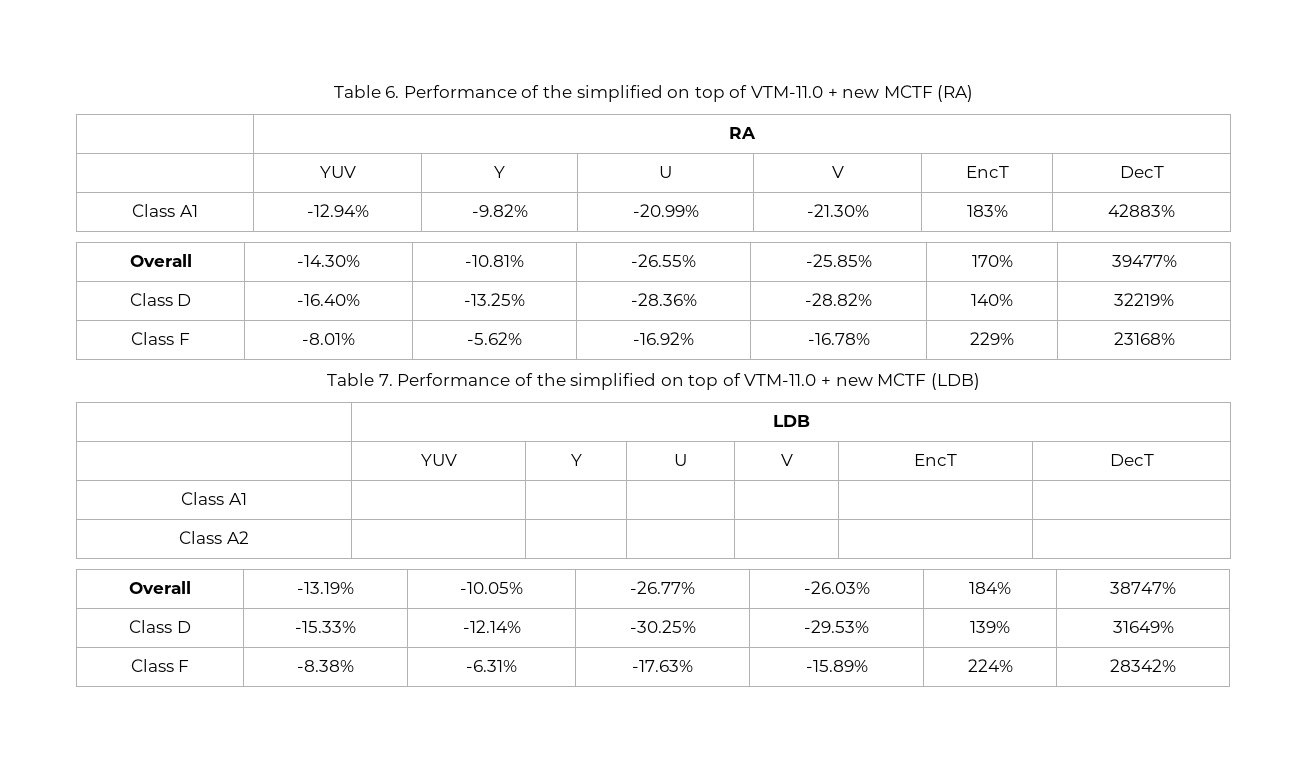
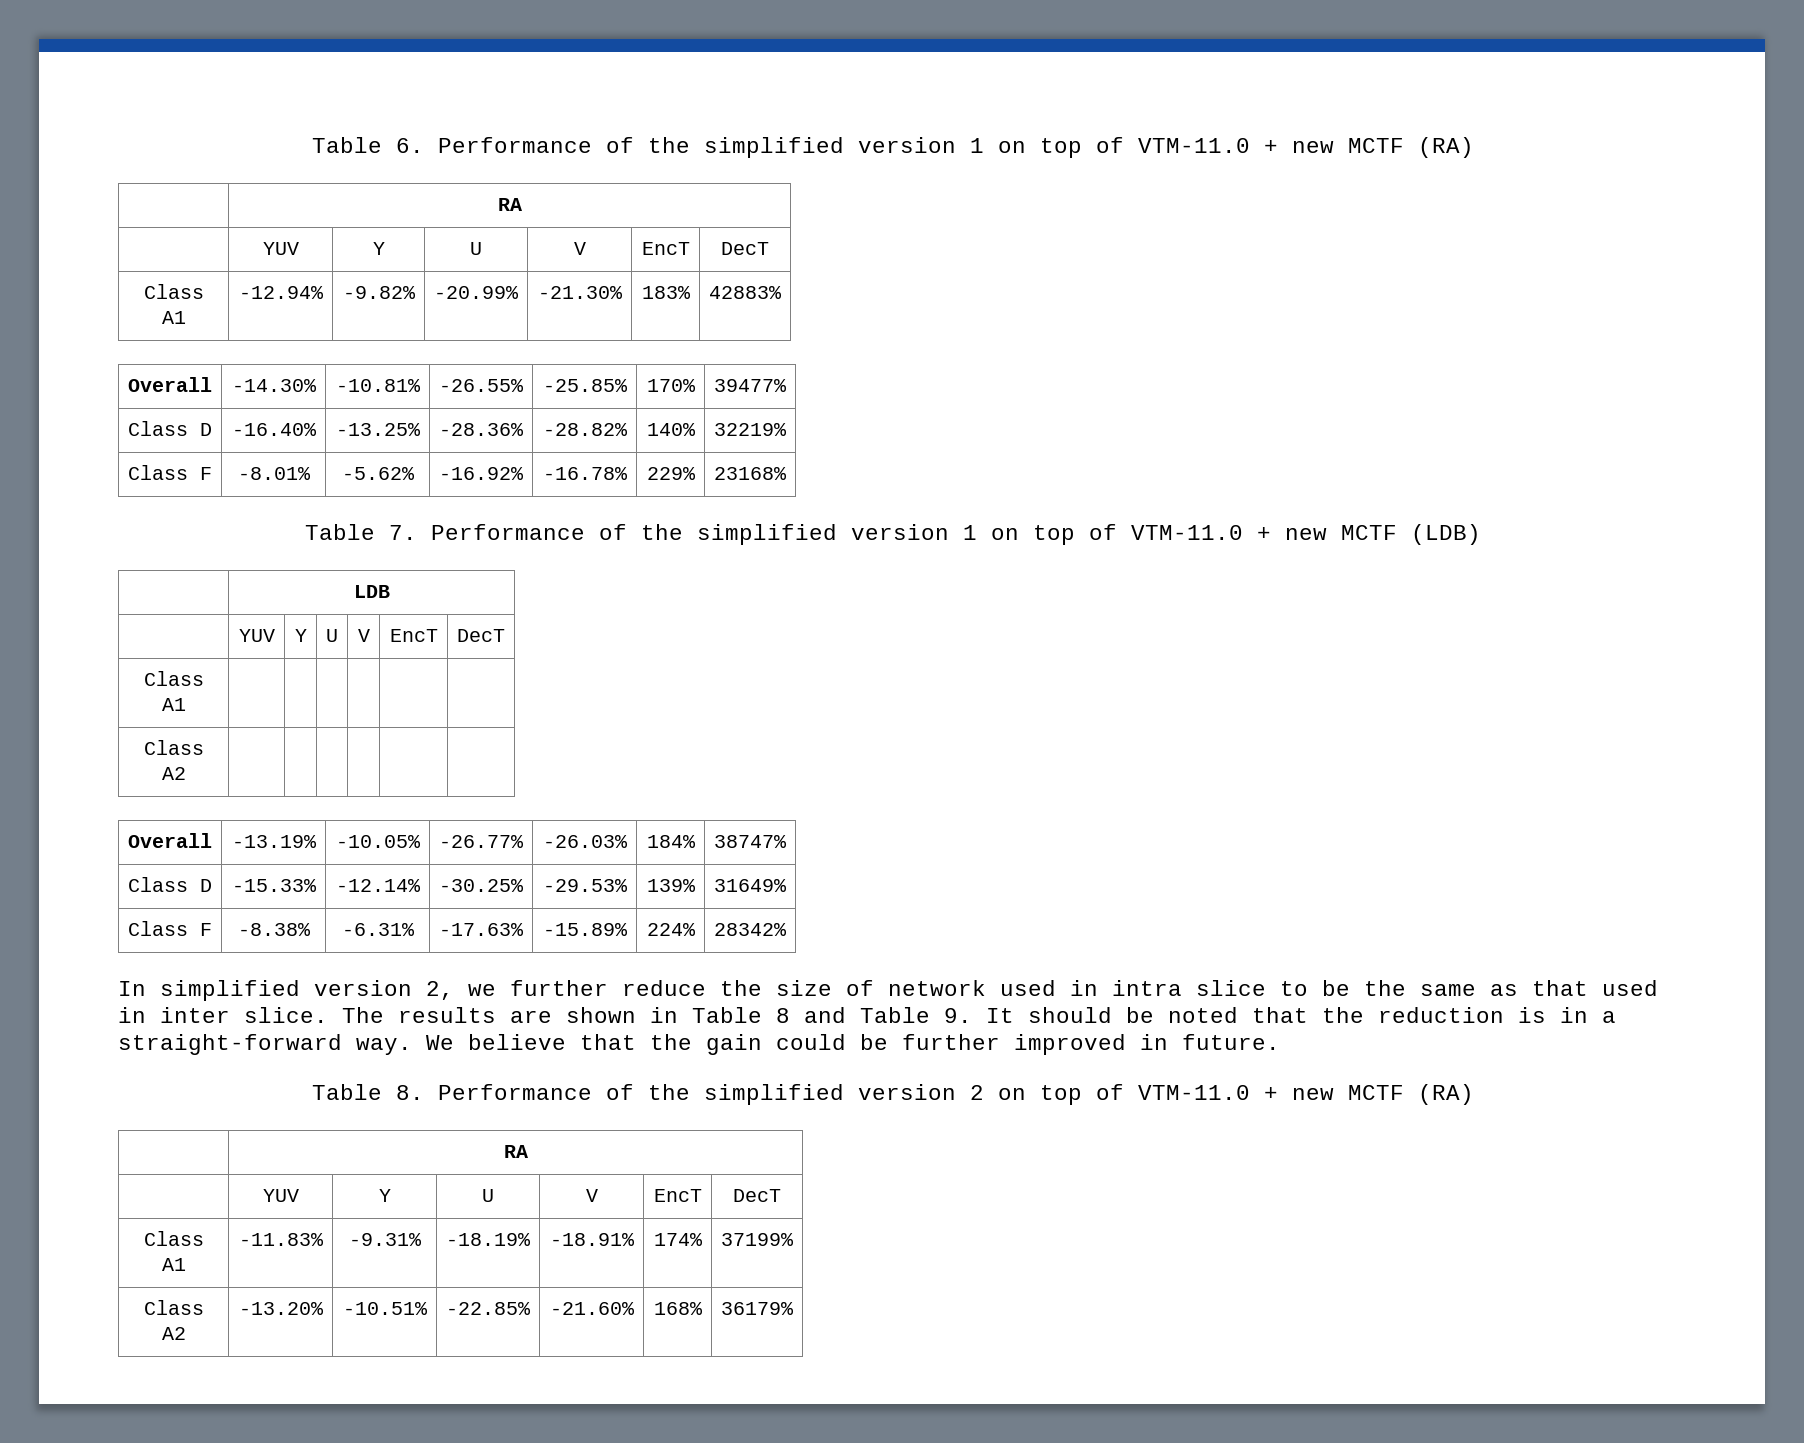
(663, 93) none -> [858,137,984,153] version 1
(657, 381) none -> [851,524,977,540] version 1
(1176, 665) none -> [118,980,1658,1001] [118,1007,1616,1023] [118,1034,1280,1055] [312,1084,1474,1105] [503,1145,528,1158] [262,1189,299,1202] [378,1189,391,1202] [482,1189,494,1202] [585,1189,598,1202] [653,1189,702,1202] [733,1189,781,1202] [143,1231,204,1246] [161,1258,186,1271] [238,1233,324,1246] [348,1233,422,1246] [446,1233,531,1246] [549,1233,635,1246] [653,1233,703,1246] [721,1233,794,1246] [143,1300,204,1315] [161,1327,186,1340] [238,1302,324,1315] [342,1302,428,1315] [446,1302,531,1315] [549,1302,635,1315] [653,1302,703,1315] [721,1302,794,1315] // In simplified version 2, we further reduce the size of network used in intra slice to be the same as that used in inter slice. The results are shown in Table 8 and Table 9. It should be noted that the reduction is in a straight-forward way. We believe that the gain could be further improved in future. // Table 8. Performance of the simplified version 2 on top of VTM-11.0 + new MCTF (RA) // | RA // | YUV | Y | U | V | EncT | DecT // Class A1 | -11.83% | -9.31% | -18.19% | -18.91% | 174% | 37199% // Class A2 | -13.20% | -10.51% | -22.85% | -21.60% | 168% | 36179%

